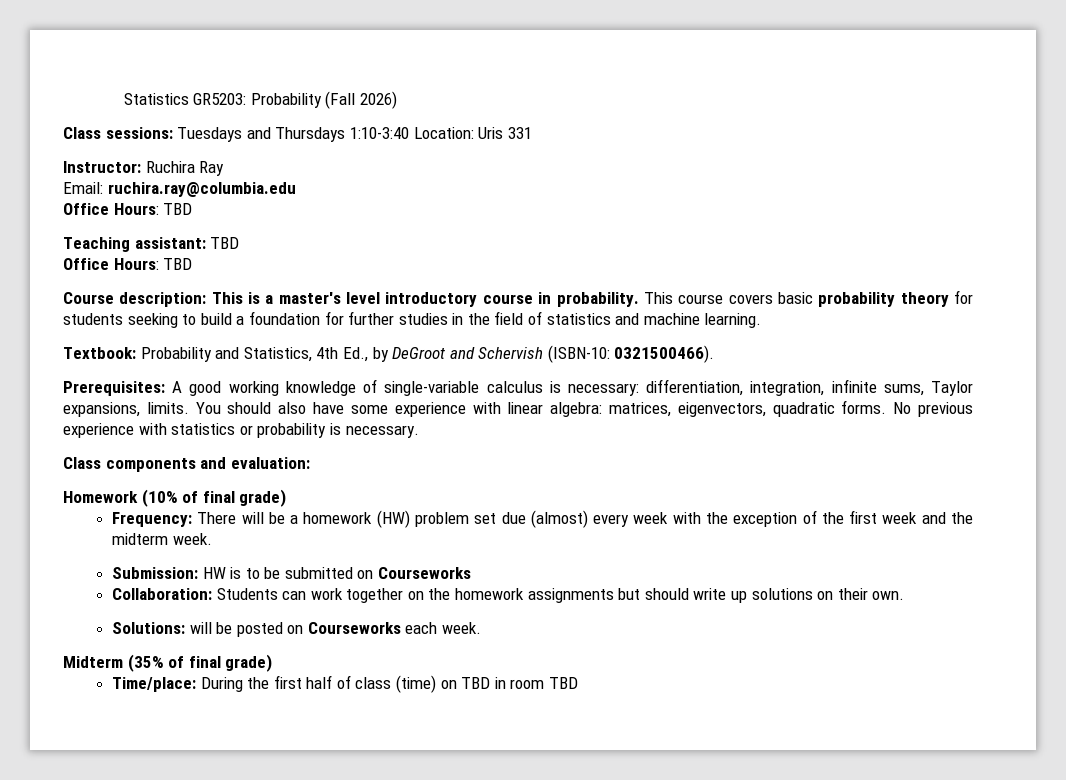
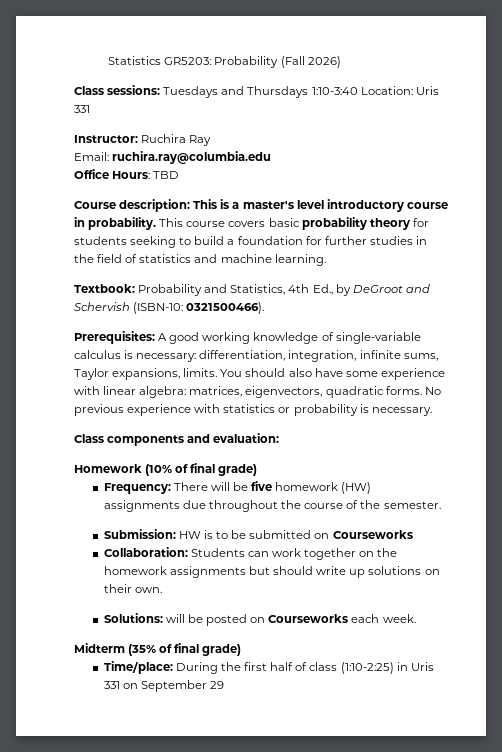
[63,237,240,252] [63,258,193,270] // Teaching assistant: TBD // Office Hours: TBD -> (180, 175) none
[290,515,299,524] a -> [251,481,273,491] five
[414,510,973,528] [111,533,212,545] problem set due (almost) every week with the exception of the first week and the midterm week. -> [103,500,441,512] assignments due throughout the course of the semester.
[396,675,579,693] (time) on TBD in room TBD -> [340,662,434,674] [103,680,225,692] (1:10-2:25) in Uris 331 on September 29

